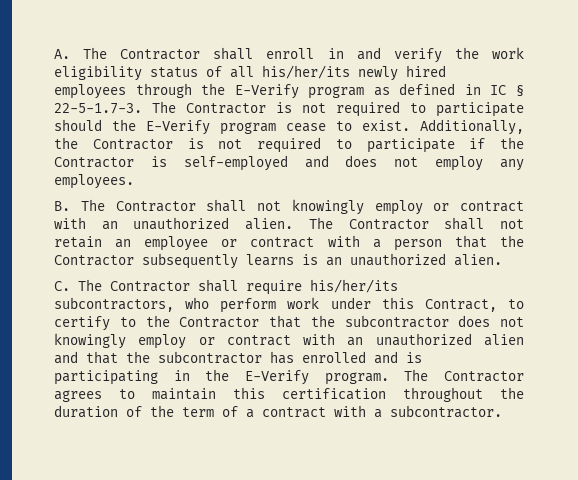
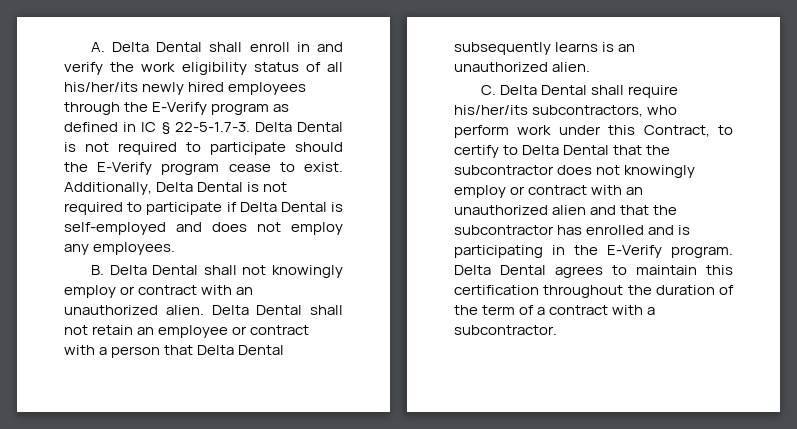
[83,47,201,60] The Contractor -> [112,42,203,52] Delta Dental
[152,101,266,114] The Contractor -> [254,122,343,132] Delta Dental
[54,137,173,150] the Contractor -> [156,182,244,192] Delta Dental
[500,137,524,149] [54,157,134,168] the Contractor -> [239,202,327,212] Delta Dental
[80,199,196,212] The Contractor -> [109,265,199,275] Delta Dental
[308,217,429,230] The Contractor -> [211,305,303,315] Delta Dental
[499,235,524,247] [54,255,134,266] the Contractor -> [197,345,285,355] Delta Dental
[78,279,190,292] The Contractor -> [499,85,588,95] Delta Dental
[145,315,260,328] the Contractor -> [522,145,610,155] Delta Dental
[404,369,524,382] The Contractor -> [454,265,546,275] Delta Dental

